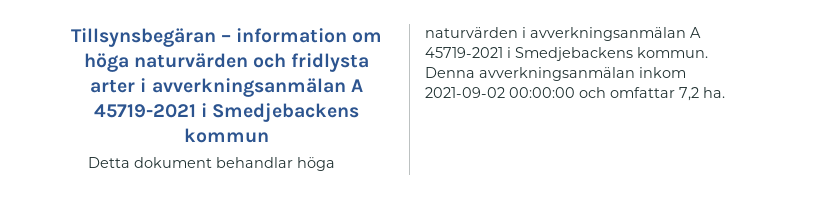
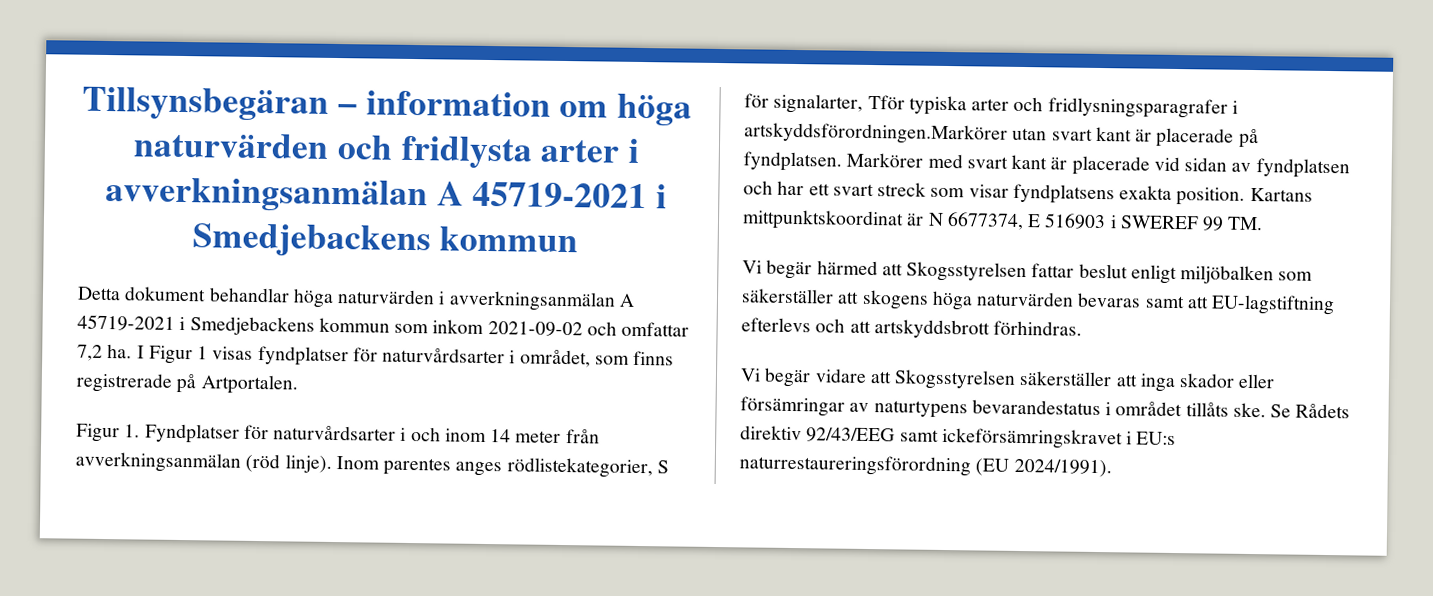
[637,47,708,58] [425,67,635,81] kommun. Denna avverkningsanmälan -> [318,317,430,334] kommun som
[509,87,575,98] 00:00:00 -> (583, 329) none
(725, 92) none -> [136,345,675,368] [76,372,298,395] [76,423,600,444] [75,451,669,479] [744,93,1238,119] [744,122,1259,149] [743,151,1350,179] [743,180,1313,206] [742,209,1264,231] [742,259,1314,285] [741,288,1336,316] [741,317,1083,339] [740,367,1276,393] [740,396,1351,419] [740,425,1177,450] [739,454,1112,478] I Figur 1 visas fyndplatser för naturvårdsarter i området, som finns registrerade på Artportalen. // Figur 1. Fyndplatser för naturvårdsarter i och inom 14 meter från avverkningsanmälan (röd linje). Inom parentes anges rödlistekategorier, S för signalarter, Tför typiska arter och fridlysningsparagrafer i artskyddsförordningen.Markörer utan svart kant är placerade på fyndplatsen. Markörer med svart kant är placerade vid sidan av fyndplatsen och har ett svart streck som visar fyndplatsens exakta position. Kartans mittpunktskoordinat är N 6677374, E 516903 i SWEREF 99 TM. // Vi begär härmed att Skogsstyrelsen fattar beslut enligt miljöbalken som säkerställer att skogens höga naturvärden bevaras samt att EU-lagstiftning efterlevs och att artskyddsbrott förhindras. // Vi begär vidare att Skogsstyrelsen säkerställer att inga skador eller försämringar av naturtypens bevarandestatus i området tillåts ske. Se Rådets direktiv 92/43/EEG samt ickeförsämringskravet i EU:s naturrestaureringsförordning (EU 2024/1991).

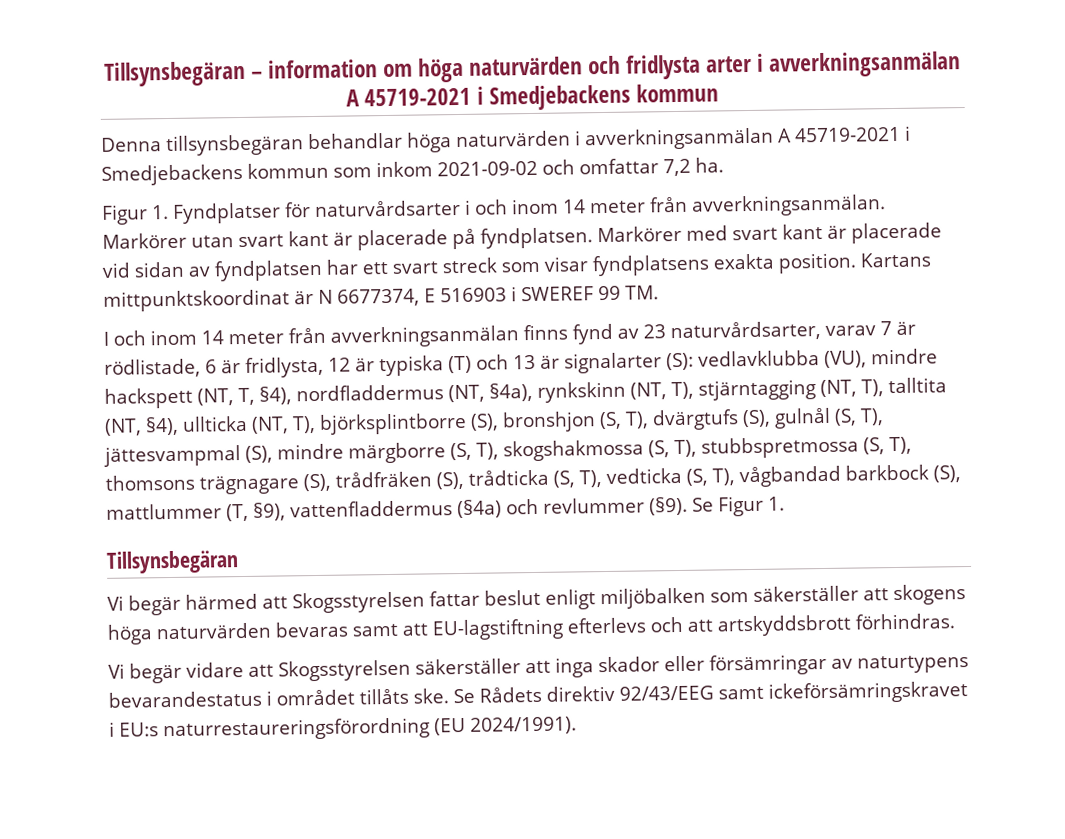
[77,286,207,302] Detta dokument -> [101,134,304,157] Denna tillsynsbegäran
[136,345,675,368] [76,372,298,395] I Figur 1 visas fyndplatser för naturvårdsarter i området, som finns registrerade på Artportalen. -> (724, 165) none
[75,451,669,479] [744,93,1238,119] [744,122,1008,145] avverkningsanmälan (röd linje). Inom parentes anges rödlistekategorier, S för signalarter, Tför typiska arter och fridlysningsparagrafer i artskyddsförordningen.Markörer -> [691,194,886,217] [102,232,187,249] avverkningsanmälan. Markörer
[743,180,773,195] och -> (323, 270) none
(1264, 223) none -> [103,321,916,348] [104,348,938,378] [104,377,947,409] [104,407,884,436] [103,436,912,467] [105,464,961,495] [106,495,785,522] [106,550,239,574] // I och inom 14 meter från avverkningsanmälan finns fynd av 23 naturvårdsarter, varav 7 är rödlistade, 6 är fridlysta, 12 är typiska (T) och 13 är signalarter (S): vedlavklubba (VU), mindre hackspett (NT, T, §4), nordfladdermus (NT, §4a), rynkskinn (NT, T), stjärntagging (NT, T), talltita (NT, §4), ullticka (NT, T), björksplintborre (S), bronshjon (S, T), dvärgtufs (S), gulnål (S, T), jättesvampmal (S), mindre märgborre (S, T), skogshakmossa (S, T), stubbspretmossa (S, T), thomsons trägnagare (S), trådfräken (S), trådticka (S, T), vedticka (S, T), vågbandad barkbock (S), mattlummer (T, §9), vattenfladdermus (§4a) och revlummer (§9). Se Figur 1. // Tillsynsbegäran

